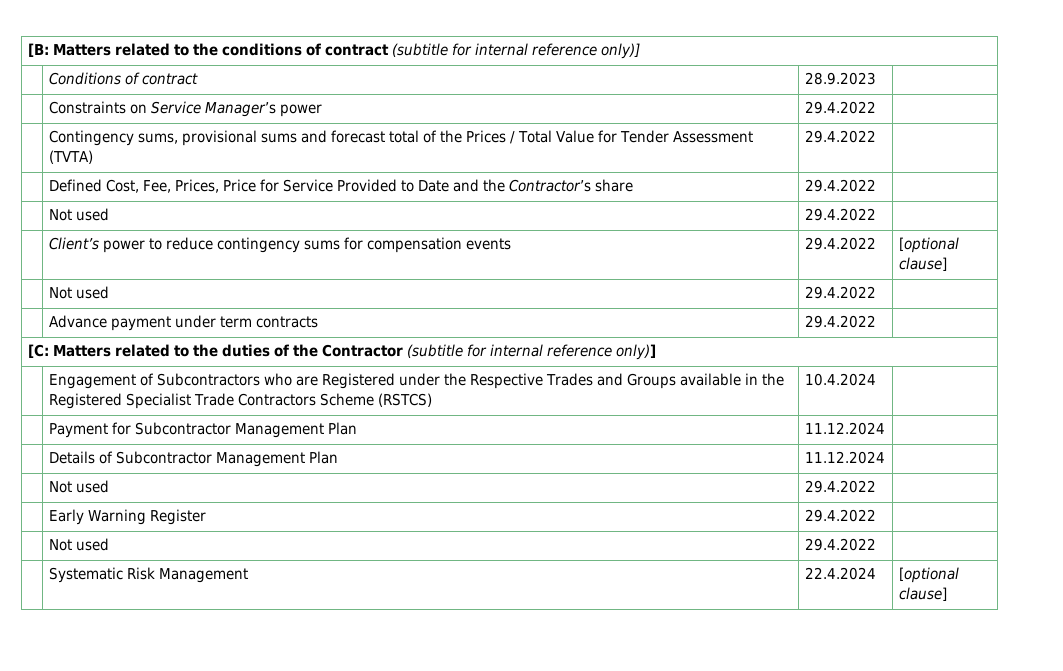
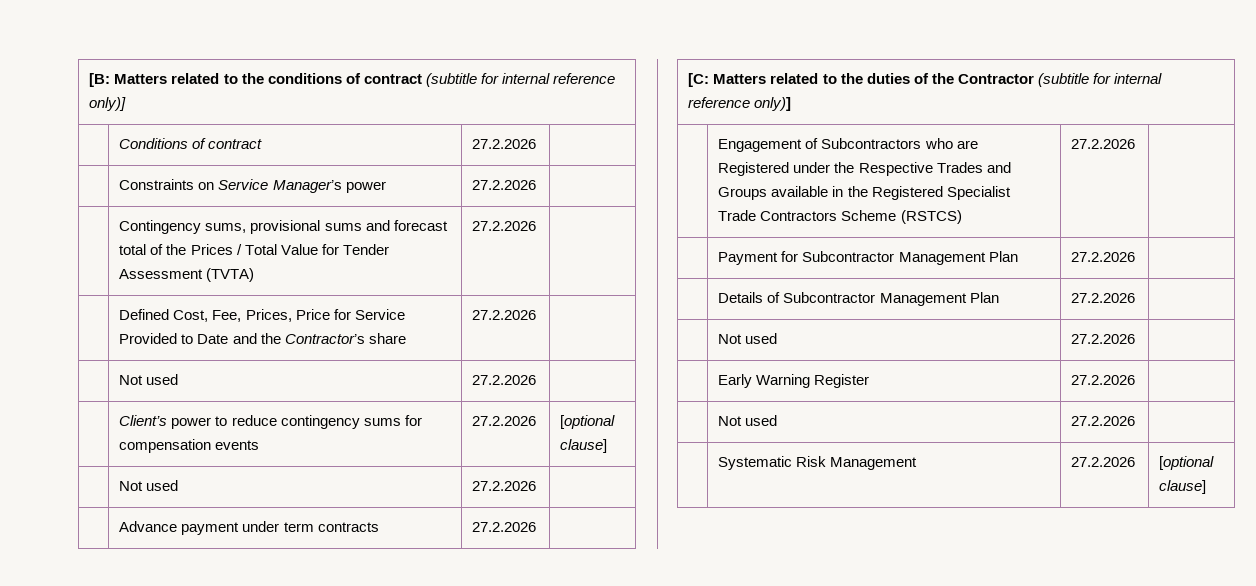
[804,72,876,85] 28.9.2023 -> [472,139,537,149] 27.2.2026
[804,101,876,114] 29.4.2022 -> [472,180,537,190] 27.2.2026
[804,130,876,143] 29.4.2022 -> [472,221,537,231] 27.2.2026
[804,179,876,192] [48,208,109,221] [804,208,876,221] 29.4.2022 | // | Not used | 29.4.2022 -> [472,310,537,320] [119,374,179,385] [472,375,537,385] 27.2.2026 | // | Not used | 27.2.2026
[804,237,876,250] 29.4.2022 -> [472,416,537,426] 27.2.2026
[804,286,876,299] 29.4.2022 -> [472,481,537,491] 27.2.2026
[804,315,876,328] 29.4.2022 -> [472,522,537,532] 27.2.2026
[804,373,876,386] 10.4.2024 -> [1071,139,1136,149] 27.2.2026
[804,422,885,435] 11.12.2024 -> [1071,252,1136,262] 27.2.2026
[804,451,885,464] [48,480,109,493] [804,480,876,493] 11.12.2024 | // | Not used | 29.4.2022 -> [1071,293,1136,303] [718,333,778,344] [1071,334,1136,344] 27.2.2026 | // | Not used | 27.2.2026
[804,509,876,522] [48,538,109,551] [804,538,876,551] 29.4.2022 | // | Not used | 29.4.2022 -> [1071,375,1136,385] [718,415,778,426] [1071,416,1136,426] 27.2.2026 | // | Not used | 27.2.2026
[804,567,876,580] 22.4.2024 -> [1071,457,1136,467] 27.2.2026

